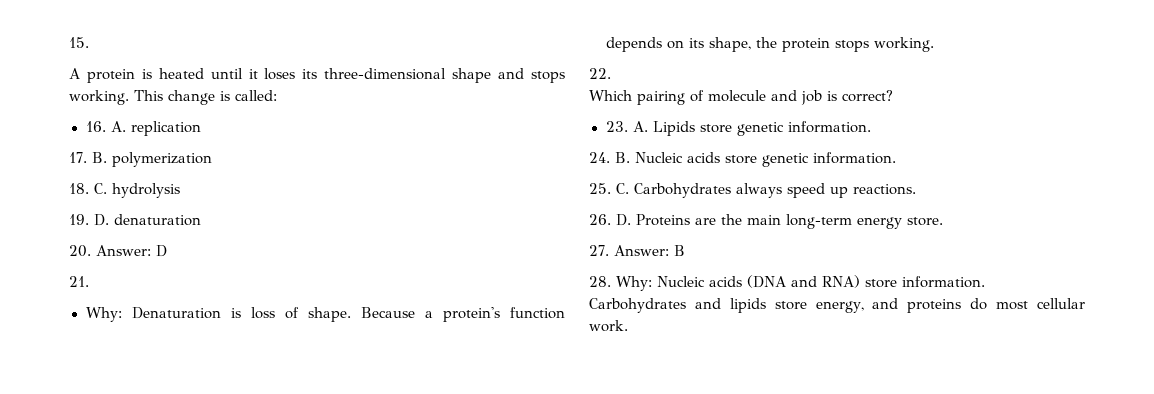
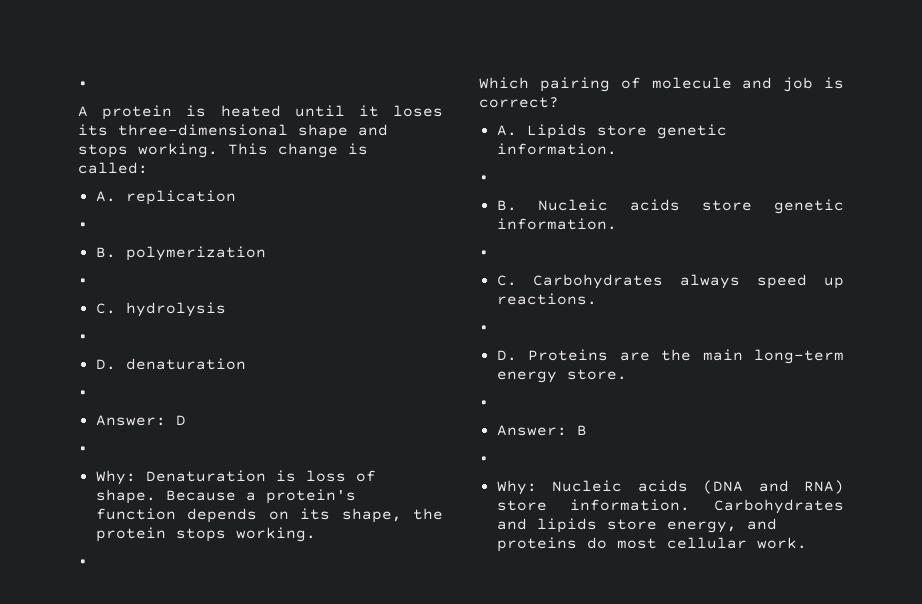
[69,37,89,48] 15. -> [78,81,88,88] •
[85,121,106,132] 16. -> (148, 168) none
[69,152,87,163] 17. -> [78,222,88,229] • //
[69,183,89,194] 18. -> [78,278,88,285] • //
[69,214,89,225] 19. -> [78,334,88,341] • //
[69,245,91,257] 20. -> [78,390,88,397] • //
[69,276,89,287] 21. -> [78,446,88,453] •
[589,68,611,79] 22. -> [78,559,88,566] •
[605,121,628,132] 23. -> (559, 102) none
[589,152,610,163] 24. -> [479,175,489,182] • //
[589,183,611,194] 25. -> [479,250,489,257] • //
[589,214,611,225] 26. -> [479,325,489,332] • //
[589,245,609,256] 27. -> [479,400,489,407] • //
[589,276,611,287] 28. -> [479,456,489,463] • //

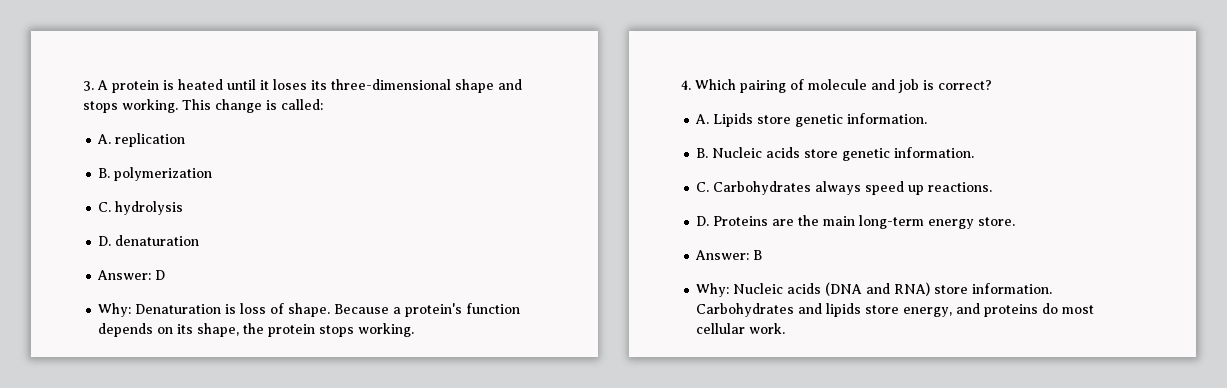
[78,81,88,88] • // -> [83,81,94,91] 3.
[78,222,88,229] // • -> (186, 140) none
[78,278,88,285] // • -> (213, 174) none
[78,334,88,341] // • -> (184, 208) none
[78,390,88,397] // • -> (200, 240) none
[78,446,88,453] // • -> (166, 275) none
[78,559,88,566] • // -> [681,80,691,90] 4.
[479,175,489,182] // • -> (928, 118) none
[479,250,489,257] // • -> (975, 152) none
[479,325,489,332] // • -> (993, 187) none
[479,400,489,407] // • -> (1016, 221) none
[479,456,489,463] // • -> (763, 255) none

